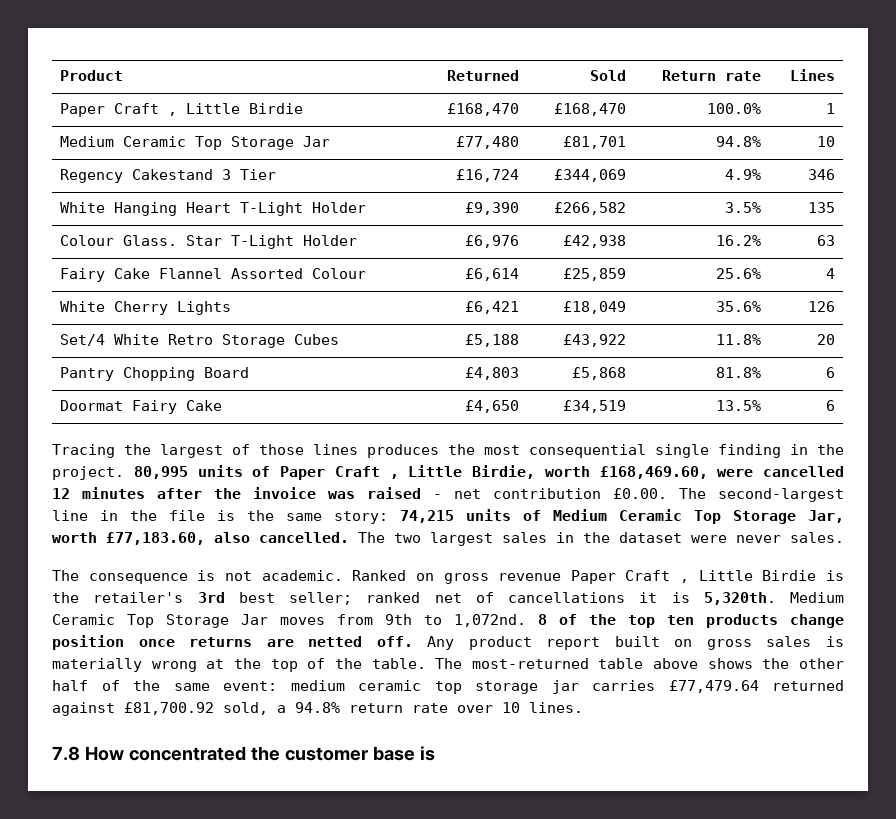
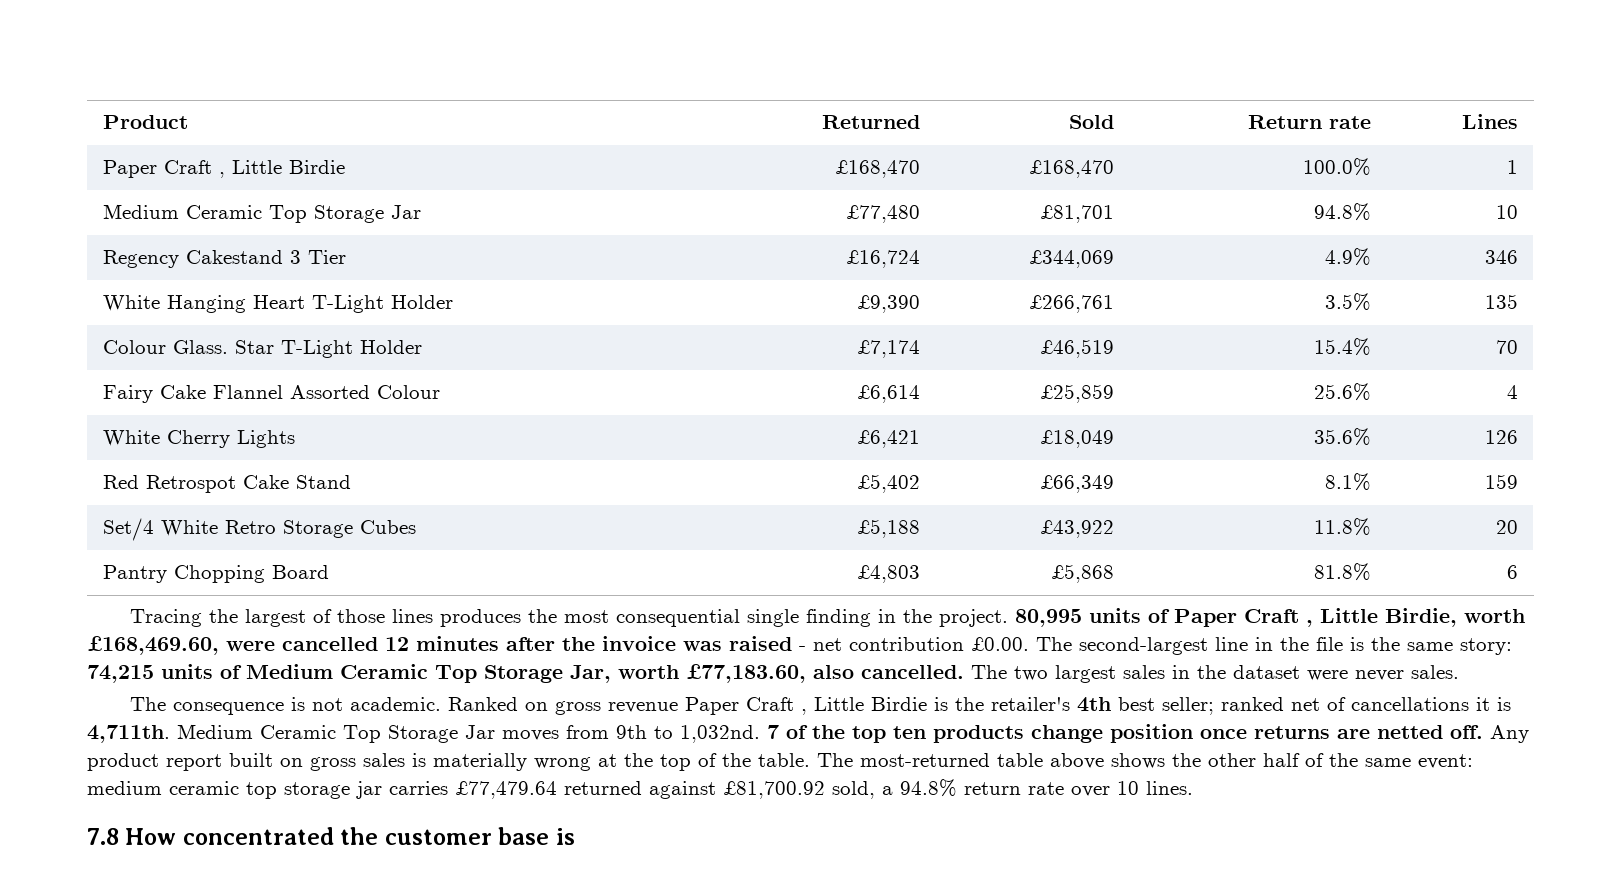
[553,202,626,215] £266,582 -> [1029,295,1115,313] £266,761
[464,235,519,248] [562,235,626,248] [715,235,761,246] [816,235,835,246] £6,976 | £42,938 | 16.2% | 63 -> [857,340,921,358] [1040,339,1115,358] [1314,338,1372,356] [1496,340,1519,354] £7,174 | £46,519 | 15.4% | 70
(835, 306) none -> [102,475,351,493] [857,474,921,493] [1040,475,1115,493] [1325,473,1372,491] [1485,474,1519,489] // Red Retrospot Cake Stand | £5,402 | £66,349 | 8.1% | 159
[60,400,223,414] [464,400,519,413] [562,400,626,413] [715,400,761,411] [825,400,835,411] // Doormat Fairy Cake | £4,650 | £34,519 | 13.5% | 6 -> (1519, 572) none
[197,592,225,603] 3rd -> [1076,697,1111,712] 4th
[703,592,776,605] 5,320th. -> [87,725,170,743] 4,711th.
[454,614,547,627] 1,072nd. 8 -> [680,725,779,743] 1,032nd. 7

